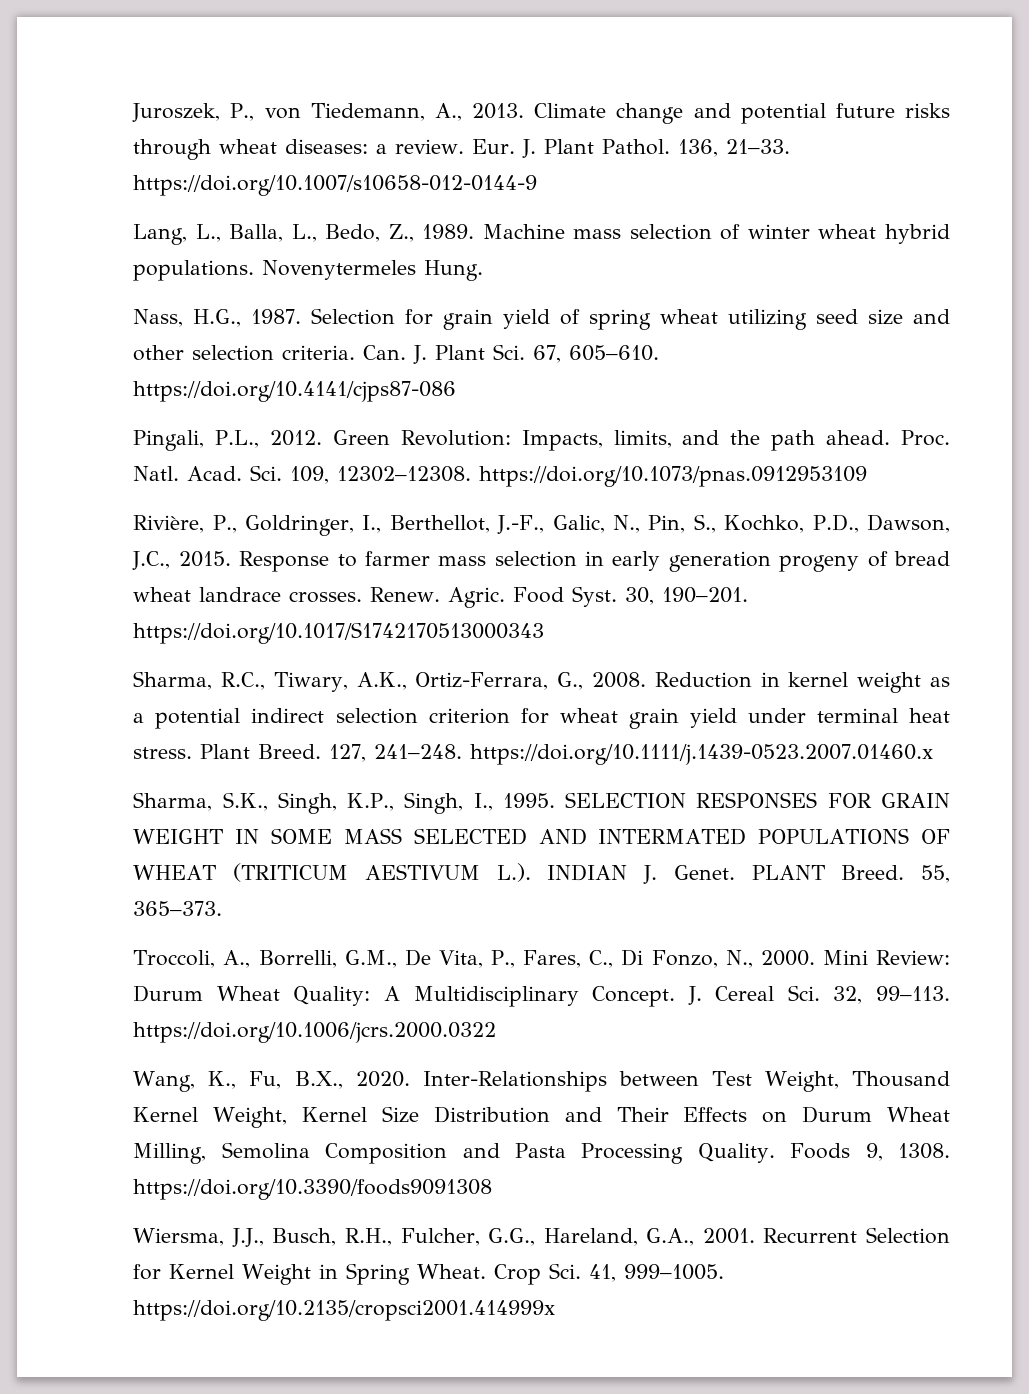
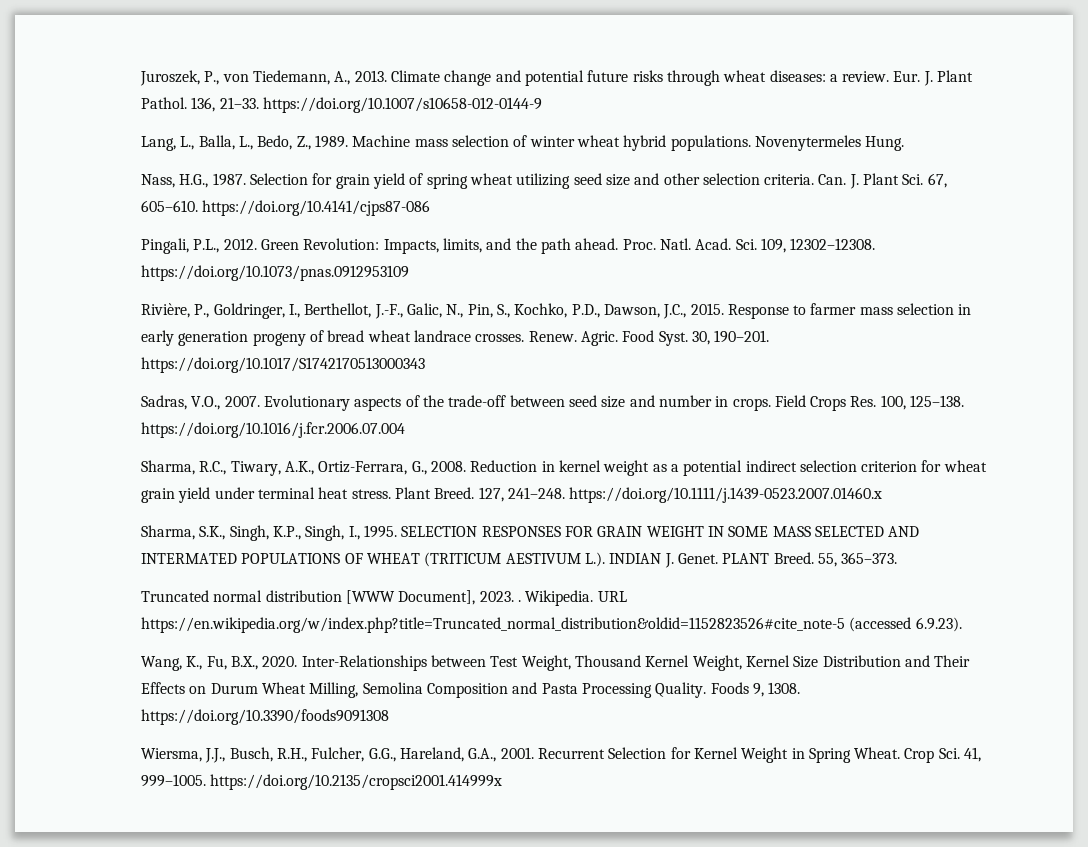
(545, 633) none -> [141,395,965,411] [141,422,406,438] // Sadras, V.O., 2007. Evolutionary aspects of the trade-off between seed size and number in crops. Field Crops Res. 100, 125–138. https://doi.org/10.1016/j.fcr.2006.07.004
[133,949,951,968] [133,985,950,1007] [133,1022,497,1043] Troccoli, A., Borrelli, G.M., De Vita, P., Fares, C., Di Fonzo, N., 2000. Mini Review: Durum Wheat Quality: A Multidisciplinary Concept. J. Cereal Sci. 32, 99–113. https://doi.org/10.1006/jcrs.2000.0322 -> [141,590,627,606] [141,617,962,633] Truncated normal distribution [WWW Document], 2023. . Wikipedia. URL https://en.wikipedia.org/w/index.php?title=Truncated_normal_distribution&oldid=1152823526#cite_note-5 (accessed 6.9.23).

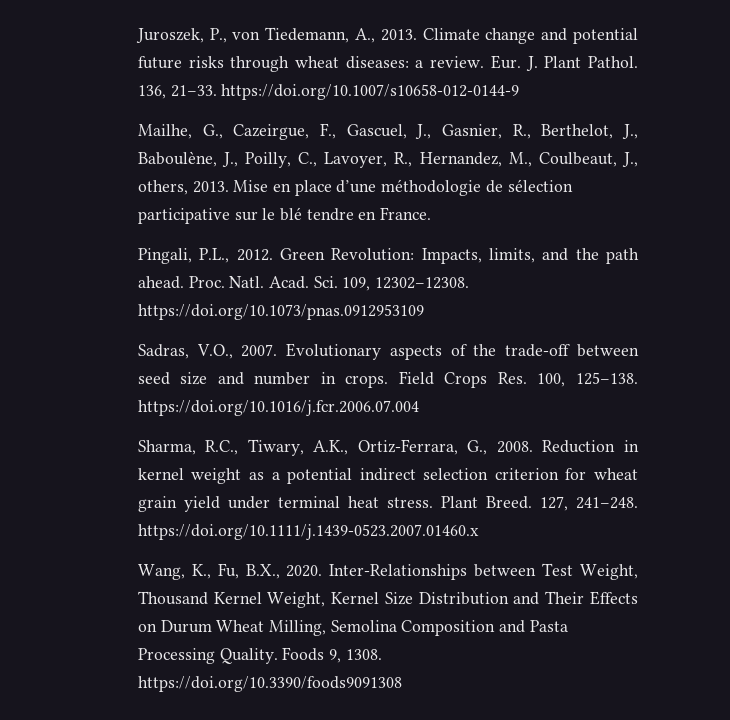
[141,135,905,151] [141,173,947,189] [141,200,431,216] Lang, L., Balla, L., Bedo, Z., 1989. Machine mass selection of winter wheat hybrid populations. Novenytermeles Hung. // Nass, H.G., 1987. Selection for grain yield of spring wheat utilizing seed size and other selection criteria. Can. J. Plant Sci. 67, 605–610. https://doi.org/10.4141/cjps87-086 -> [137,123,638,140] [137,151,639,168] [137,179,573,196] [137,207,432,224] Mailhe, G., Cazeirgue, F., Gascuel, J., Gasnier, R., Berthelot, J., Baboulène, J., Poilly, C., Lavoyer, R., Hernandez, M., Coulbeaut, J., others, 2013. Mise en place d’une méthodologie de sélection participative sur le blé tendre en France.
[141,303,972,319] [141,330,770,346] [141,357,426,373] // Rivière, P., Goldringer, I., Berthellot, J.-F., Galic, N., Pin, S., Kochko, P.D., Dawson, J.C., 2015. Response to farmer mass selection in early generation progeny of bread wheat landrace crosses. Renew. Agric. Food Syst. 30, 190–201. https://doi.org/10.1017/S1742170513000343 -> (424, 312) none
[141,525,920,541] [141,552,898,568] [141,590,627,606] [141,617,962,633] // Sharma, S.K., Singh, K.P., Singh, I., 1995. SELECTION RESPONSES FOR GRAIN WEIGHT IN SOME MASS SELECTED AND INTERMATED POPULATIONS OF WHEAT (TRITICUM AESTIVUM L.). INDIAN J. Genet. PLANT Breed. 55, 365–373. // Truncated normal distribution [WWW Document], 2023. . Wikipedia. URL https://en.wikipedia.org/w/index.php?title=Truncated_normal_distribution&oldid=1152823526#cite_note-5 (accessed 6.9.23). -> (479, 532) none
[141,747,982,763] [141,774,503,790] // Wiersma, J.J., Busch, R.H., Fulcher, G.G., Hareland, G.A., 2001. Recurrent Selection for Kernel Weight in Spring Wheat. Crop Sci. 41, 999–1005. https://doi.org/10.2135/cropsci2001.414999x -> (402, 684) none

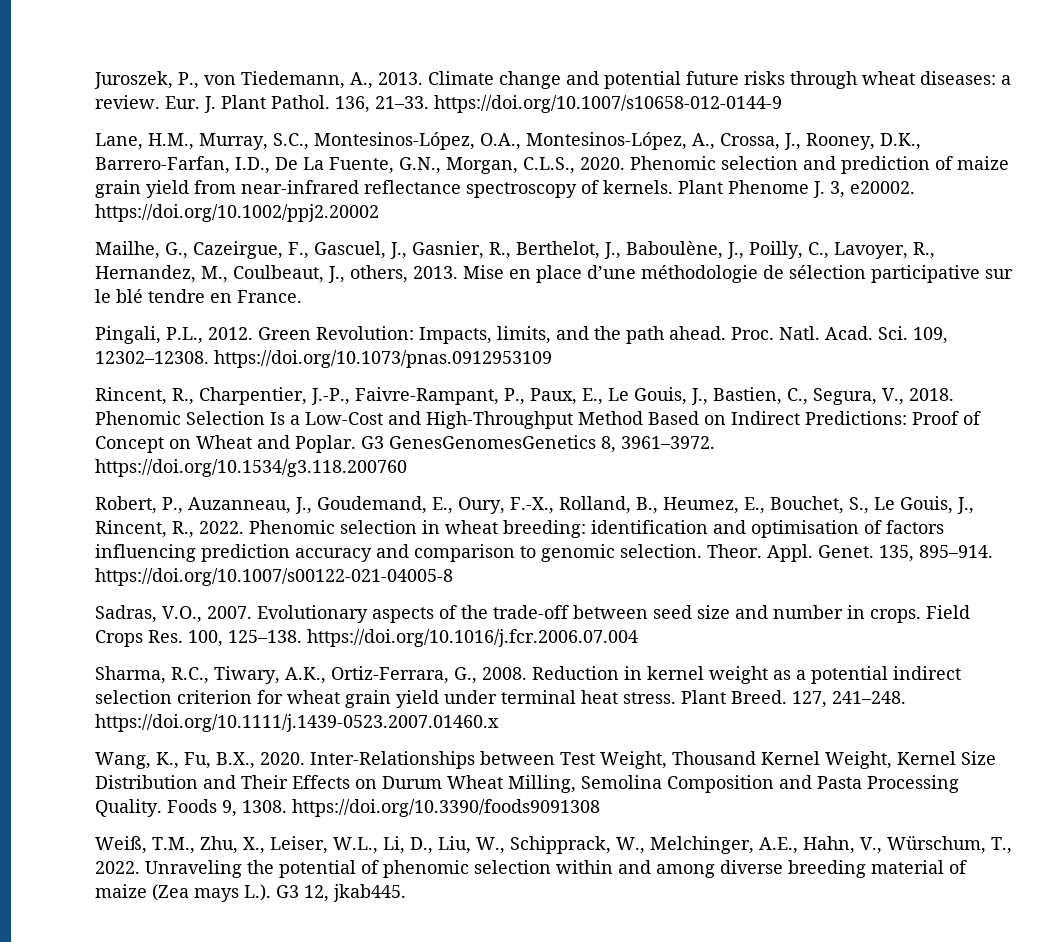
(520, 92) none -> [95,132,922,150] [95,156,1010,174] [95,180,916,198] [95,204,380,222] // Lane, H.M., Murray, S.C., Montesinos‑López, O.A., Montesinos‑López, A., Crossa, J., Rooney, D.K., Barrero-Farfan, I.D., De La Fuente, G.N., Morgan, C.L.S., 2020. Phenomic selection and prediction of maize grain yield from near-infrared reflectance spectroscopy of kernels. Plant Phenome J. 3, e20002. https://doi.org/10.1002/ppj2.20002
(424, 312) none -> [95,387,955,405] [95,411,982,429] [95,435,716,453] [95,459,408,477] [95,496,975,514] [95,520,945,538] [95,544,994,562] [95,568,454,586] // Rincent, R., Charpentier, J.-P., Faivre-Rampant, P., Paux, E., Le Gouis, J., Bastien, C., Segura, V., 2018. Phenomic Selection Is a Low-Cost and High-Throughput Method Based on Indirect Predictions: Proof of Concept on Wheat and Poplar. G3 GenesGenomesGenetics 8, 3961–3972. https://doi.org/10.1534/g3.118.200760 // Robert, P., Auzanneau, J., Goudemand, E., Oury, F.-X., Rolland, B., Heumez, E., Bouchet, S., Le Gouis, J., Rincent, R., 2022. Phenomic selection in wheat breeding: identification and optimisation of factors influencing prediction accuracy and comparison to genomic selection. Theor. Appl. Genet. 135, 895–914. https://doi.org/10.1007/s00122-021-04005-8
(402, 684) none -> [95,835,1013,854] [95,860,968,878] [95,884,407,902] // Weiß, T.M., Zhu, X., Leiser, W.L., Li, D., Liu, W., Schipprack, W., Melchinger, A.E., Hahn, V., Würschum, T., 2022. Unraveling the potential of phenomic selection within and among diverse breeding material of maize (Zea mays L.). G3 12, jkab445.

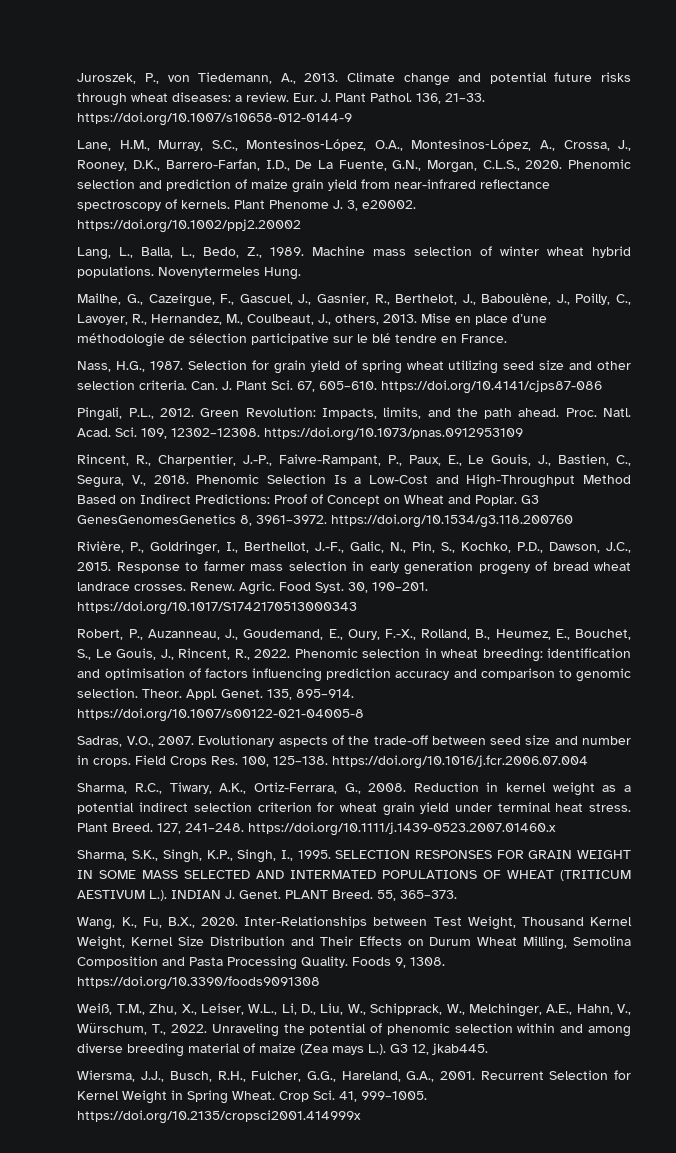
(380, 213) none -> [77,246,631,260] [77,266,302,280] // Lang, L., Balla, L., Bedo, Z., 1989. Machine mass selection of winter wheat hybrid populations. Novenytermeles Hung.
(303, 296) none -> [77,360,631,374] [77,380,603,394] // Nass, H.G., 1987. Selection for grain yield of spring wheat utilizing seed size and other selection criteria. Can. J. Plant Sci. 67, 605–610. https://doi.org/10.4141/cjps87-086
(408, 468) none -> [77,541,631,555] [77,561,631,575] [77,581,429,595] [77,601,358,615] // Rivière, P., Goldringer, I., Berthellot, J.-F., Galic, N., Pin, S., Kochko, P.D., Dawson, J.C., 2015. Response to farmer mass selection in early generation progeny of bread wheat landrace crosses. Renew. Agric. Food Syst. 30, 190–201. https://doi.org/10.1017/S1742170513000343
(500, 723) none -> [77,849,631,863] [77,870,631,881] [77,890,458,901] // Sharma, S.K., Singh, K.P., Singh, I., 1995. SELECTION RESPONSES FOR GRAIN WEIGHT IN SOME MASS SELECTED AND INTERMATED POPULATIONS OF WHEAT (TRITICUM AESTIVUM L.). INDIAN J. Genet. PLANT Breed. 55, 365–373.
(407, 893) none -> [77,1070,631,1082] [77,1090,428,1104] [77,1110,362,1124] // Wiersma, J.J., Busch, R.H., Fulcher, G.G., Hareland, G.A., 2001. Recurrent Selection for Kernel Weight in Spring Wheat. Crop Sci. 41, 999–1005. https://doi.org/10.2135/cropsci2001.414999x

